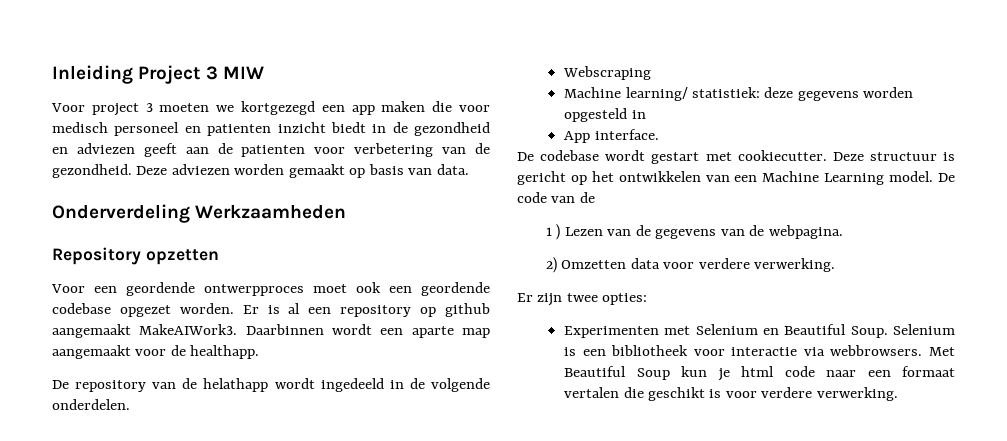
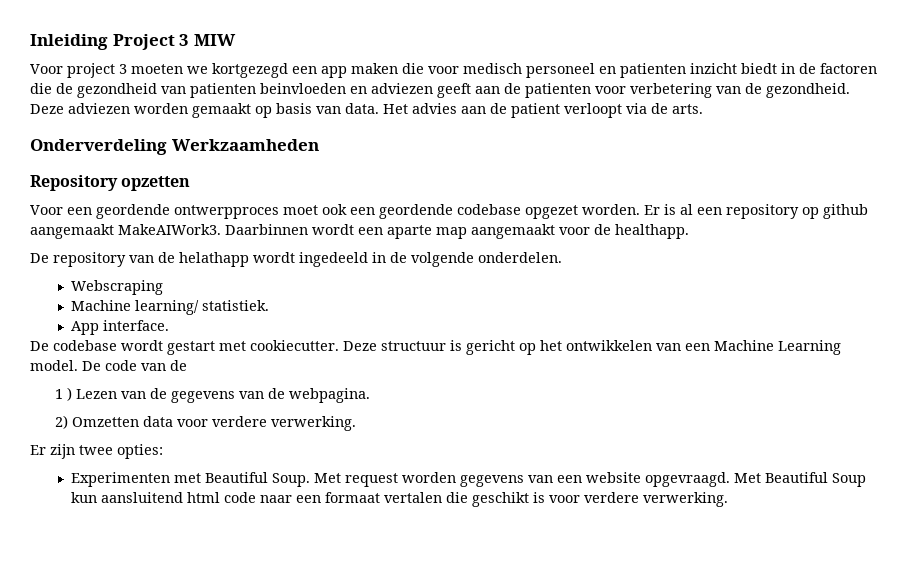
[414,122,490,136] gezondheid -> [820,63,877,74] [30,83,346,98] factoren die de gezondheid van patienten beinvloeden
(469, 169) none -> [383,103,703,118] Het advies aan de patient verloopt via de arts.
[691,87,914,101] [564,108,646,122] statistiek: deze gegevens worden opgesteld in -> [201,300,269,311] statistiek.
[695,324,955,338] [564,345,923,356] Selenium en Beautiful Soup. Selenium is een bibliotheek voor interactie via webbrowsers. -> [204,472,730,487] Beautiful Soup. Met request worden gegevens van een website opgevraagd.
[717,368,730,381] je -> [100,492,183,503] aansluitend

